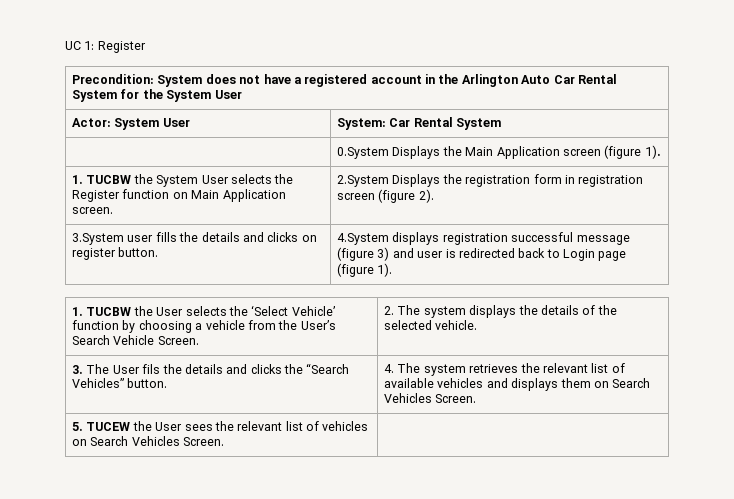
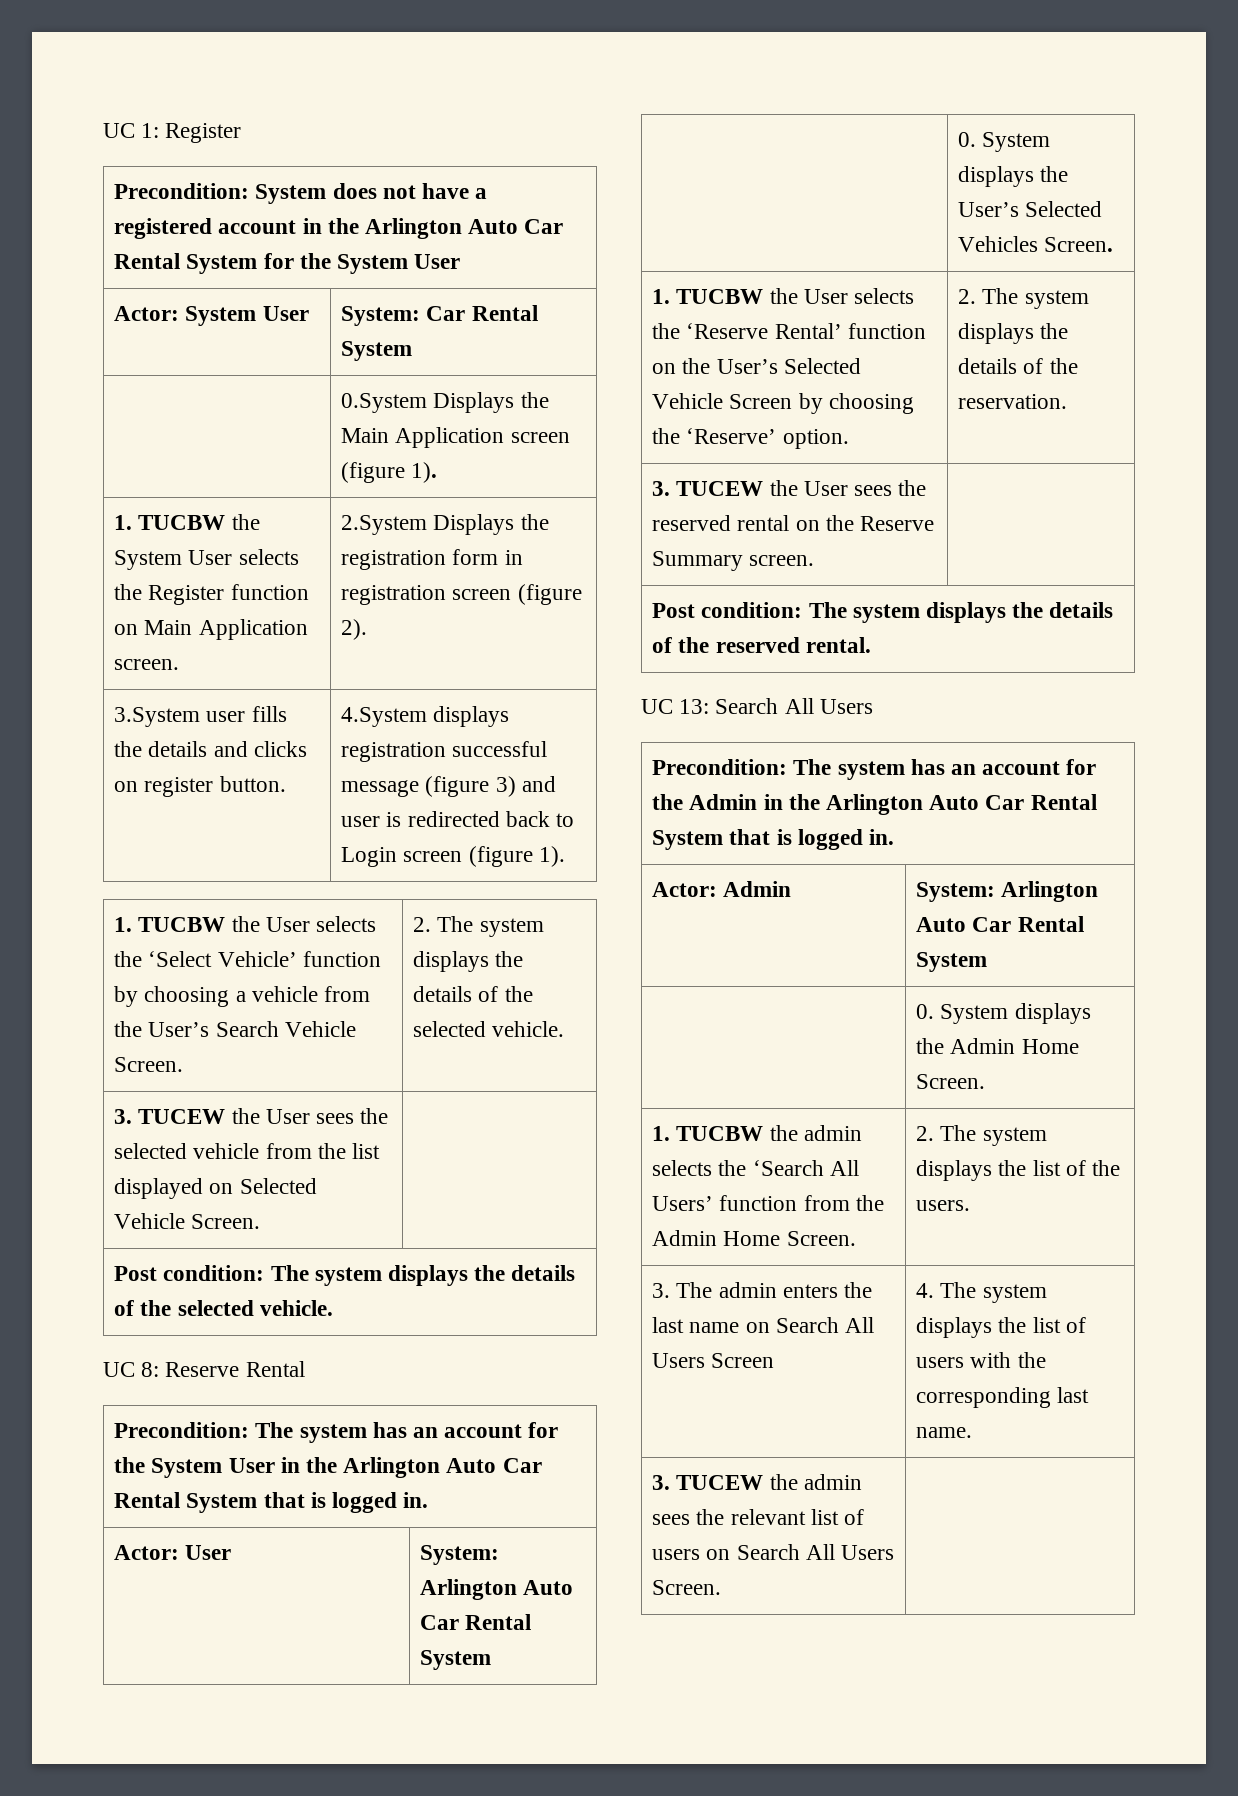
[598,251,627,261] page -> [403,851,463,862] screen
[86,363,350,374] [72,378,168,388] [384,363,625,376] [384,378,651,391] [384,393,477,403] [72,421,369,431] [72,436,180,446] The User fils the details and clicks the “Search Vehicles” button. | 4. The system retrieves the relevant list of available vehicles and displays them on Search Vehicles Screen. // 5. TUCEW the User sees the relevant list of vehicles on Search Vehicles -> [138,1108,389,1124] [114,1143,381,1159] [114,1178,317,1199] [114,1213,261,1229] [114,1265,576,1286] [114,1300,333,1316] [103,1361,305,1377] [114,1422,559,1443] [114,1457,542,1478] [114,1492,429,1513] [114,1545,232,1560] [420,1545,500,1565] [420,1579,574,1600] [420,1614,532,1630] [420,1650,492,1670] [958,132,1051,152] [958,166,1069,187] [958,201,1103,217] [958,236,1114,252] [652,288,915,304] [652,323,926,339] [652,358,861,374] [652,393,914,414] [652,428,849,449] [958,288,1089,309] [958,323,1069,344] [958,358,1078,374] [958,394,1068,409] [652,480,927,496] [652,515,935,531] [652,551,815,571] [652,602,1114,623] [652,637,871,653] [641,698,873,714] [652,759,1097,780] [652,794,1097,815] [652,829,895,850] [652,881,792,897] [916,881,1099,902] [916,916,1084,932] [916,952,988,972] [916,1003,1091,1024] [916,1038,1079,1054] [916,1074,986,1089] [652,1125,862,1141] [652,1160,859,1176] [652,1195,884,1211] [652,1230,856,1246] [916,1125,1047,1146] [916,1160,1121,1181] [916,1200,971,1211] [652,1282,873,1298] [652,1317,875,1333] [652,1353,775,1368] [916,1282,1047,1303] [916,1317,1086,1338] [916,1352,1046,1368] [916,1387,1090,1408] [916,1427,973,1438] [652,1474,862,1490] [652,1509,865,1525] [652,1544,895,1560] TUCEW the User sees the selected vehicle from the list displayed on Selected Vehicle Screen. | // Post condition: The system displays the details of the selected vehicle. // UC 8: Reserve Rental // Precondition: The system has an account for the System User in the Arlington Auto Car Rental System that is logged in. // Actor: User | System: Arlington Auto Car Rental System // | 0. System displays the User’s Selected Vehicles Screen. // 1. TUCBW the User selects the ‘Reserve Rental’ function on the User’s Selected Vehicle Screen by choosing the ‘Reserve’ option. | 2. The system displays the details of the reservation. // 3. TUCEW the User sees the reserved rental on the Reserve Summary screen. | // Post condition: The system displays the details of the reserved rental. // UC 13: Search All Users // Precondition: The system has an account for the Admin in the Arlington Auto Car Rental System that is logged in. // Actor: Admin | System: Arlington Auto Car Rental System // | 0. System displays the Admin Home Screen. // 1. TUCBW the admin selects the ‘Search All Users’ function from the Admin Home Screen. | 2. The system displays the list of the users. // 3. The admin enters the last name on Search All Users Screen | 4. The system displays the list of users with the corresponding last name. // 3. TUCEW the admin sees the relevant list of users on Search All Users

